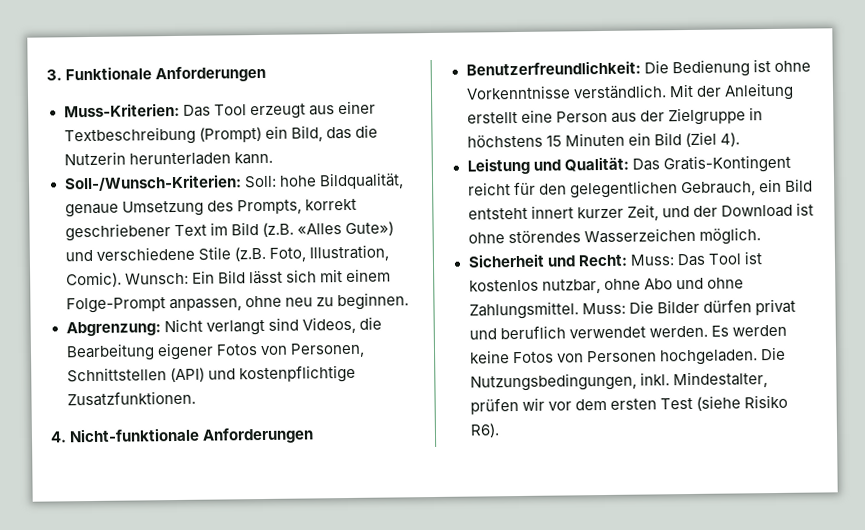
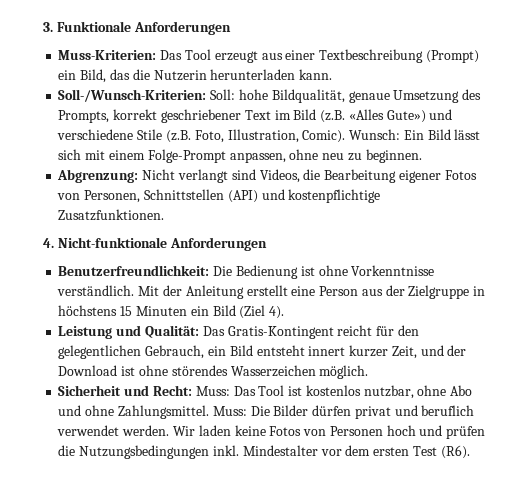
[710,324,787,337] Es werden -> [172,425,231,436] Wir laden
[659,346,786,366] [469,371,768,392] [469,397,545,415] hochgeladen. Die Nutzungsbedingungen, inkl. Mindestalter, prüfen wir -> [386,425,486,439] [58,445,318,459] hoch und prüfen die Nutzungsbedingungen inkl. Mindestalter
[695,394,788,411] [469,423,500,438] (siehe Risiko R6). -> [440,445,470,459] (R6).

